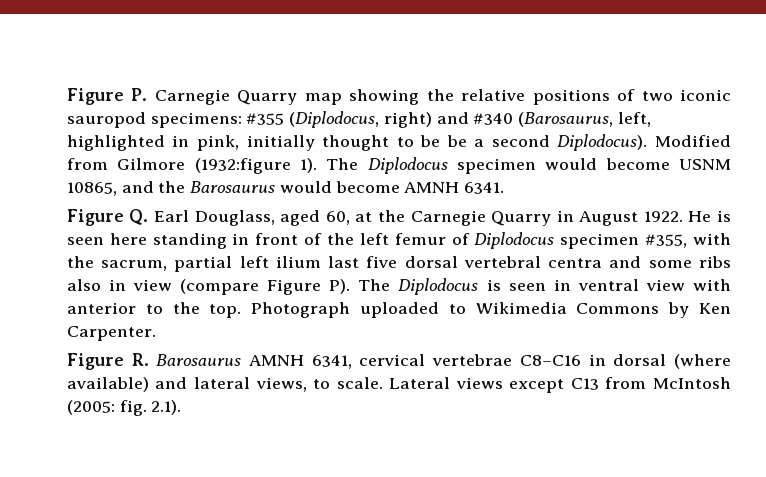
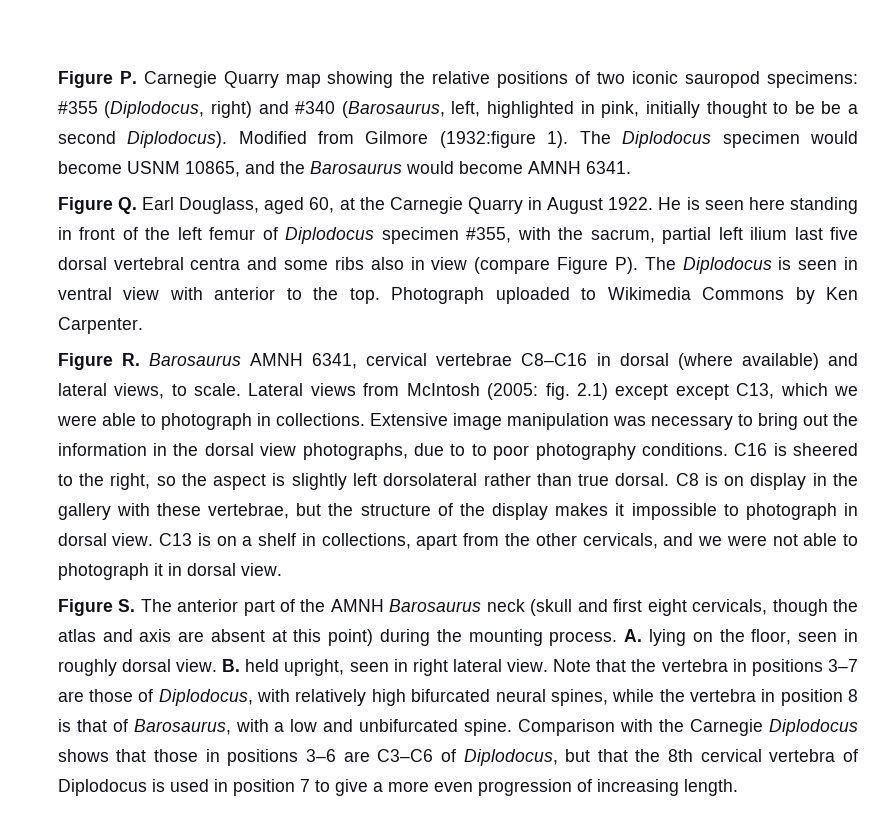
[509,378,599,393] except C13 -> (356, 389) none
[151,400,182,415] 2.1). -> [576,383,859,400] [56,413,858,430] [57,443,859,460] [57,473,859,490] [57,503,859,520] [57,533,858,550] [57,563,282,580] [57,599,858,616] [57,629,859,646] [57,659,859,676] [57,689,858,706] [57,719,859,736] [57,749,858,766] [57,779,738,796] 2.1) except except C13, which we were able to photograph in collections. Extensive image manipulation was necessary to bring out the information in the dorsal view photographs, due to to poor photography conditions. C16 is sheered to the right, so the aspect is slightly left dorsolateral rather than true dorsal. C8 is on display in the gallery with these vertebrae, but the structure of the display makes it impossible to photograph in dorsal view. C13 is on a shelf in collections, apart from the other cervicals, and we were not able to photograph it in dorsal view. // Figure S. The anterior part of the AMNH Barosaurus neck (skull and first eight cervicals, though the atlas and axis are absent at this point) during the mounting process. A. lying on the floor, seen in roughly dorsal view. B. held upright, seen in right lateral view. Note that the vertebra in positions 3–7 are those of Diplodocus, with relatively high bifurcated neural spines, while the vertebra in position 8 is that of Barosaurus, with a low and unbifurcated spine. Comparison with the Carnegie Diplodocus shows that those in positions 3–6 are C3–C6 of Diplodocus, but that the 8th cervical vertebra of Diplodocus is used in position 7 to give a more even progression of increasing length.

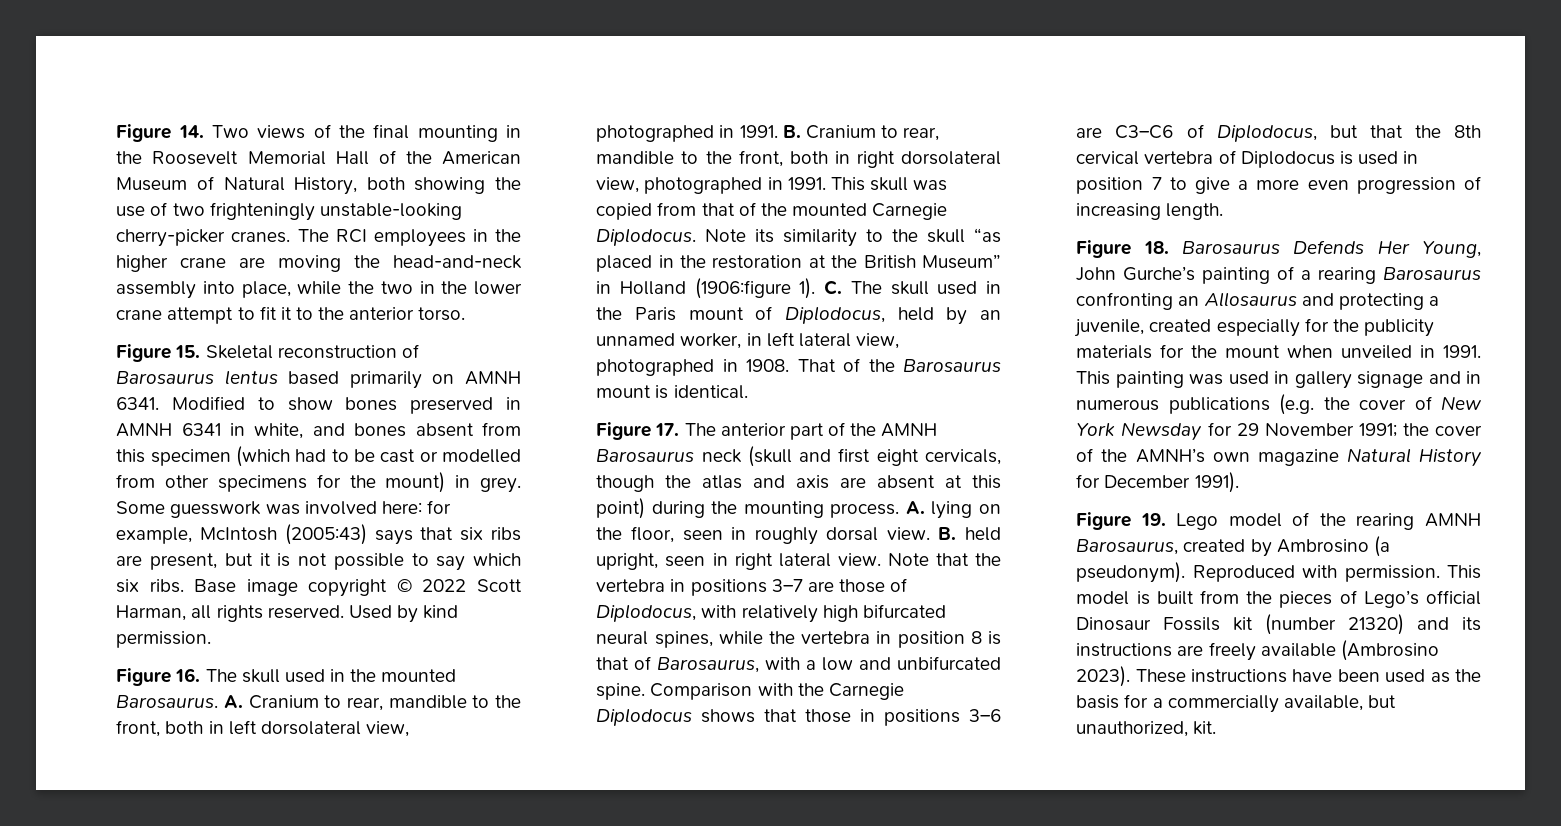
[57,71,859,88] [57,101,858,118] [57,131,859,148] [57,161,631,177] [57,197,859,214] [57,227,859,244] [57,257,858,274] [57,287,859,304] [57,317,143,334] [57,353,859,370] [57,383,859,400] [56,413,858,430] [57,443,859,460] [57,473,859,490] [57,503,859,520] [57,533,858,550] [57,563,282,580] [57,599,136,616] Figure P. Carnegie Quarry map showing the relative positions of two iconic sauropod specimens: #355 (Diplodocus, right) and #340 (Barosaurus, left, highlighted in pink, initially thought to be be a second Diplodocus). Modified from Gilmore (1932:figure 1). The Diplodocus specimen would become USNM 10865, and the Barosaurus would become AMNH 6341. // Figure Q. Earl Douglass, aged 60, at the Carnegie Quarry in August 1922. He is seen here standing in front of the left femur of Diplodocus specimen #355, with the sacrum, partial left ilium last five dorsal vertebral centra and some ribs also in view (compare Figure P). The Diplodocus is seen in ventral view with anterior to the top. Photograph uploaded to Wikimedia Commons by Ken Carpenter. // Figure R. Barosaurus AMNH 6341, cervical vertebrae C8–C16 in dorsal (where available) and lateral views, to scale. Lateral views from McIntosh (2005: fig. 2.1) except except C13, which we were able to photograph in collections. Extensive image manipulation was necessary to bring out the information in the dorsal view photographs, due to to poor photography conditions. C16 is sheered to the right, so the aspect is slightly left dorsolateral rather than true dorsal. C8 is on display in the gallery with these vertebrae, but the structure of the display makes it impossible to photograph in dorsal view. C13 is on a shelf in collections, apart from the other cervicals, and we were not able to photograph it in dorsal view. // Figure S. -> [116,124,521,142] [116,150,522,165] [116,176,522,195] [116,202,462,221] [116,229,522,247] [116,255,522,272] [116,281,523,299] [116,306,466,324] [116,344,419,362] [116,370,522,389] [116,396,521,414] [116,422,521,439] [116,446,522,467] [116,472,521,493] [116,500,451,518] [116,524,521,545] [116,553,521,571] [116,579,522,597] [116,605,459,623] [116,631,212,648] [116,668,457,686] [116,695,521,711] [116,720,409,737] [596,125,940,142] [596,150,1001,168] [596,177,948,194] [596,202,948,220] [596,228,1002,247] [596,254,1001,272] [596,278,1002,299] [596,306,1001,325] [596,332,899,349] [596,358,1001,376] [596,385,748,399] [596,422,680,440] Figure 14. Two views of the final mounting in the Roosevelt Memorial Hall of the American Museum of Natural History, both showing the use of two frighteningly unstable-looking cherry-picker cranes. The RCI employees in the higher crane are moving the head-and-neck assembly into place, while the two in the lower crane attempt to fit it to the anterior torso. // Figure 15. Skeletal reconstruction of Barosaurus lentus based primarily on AMNH 6341. Modified to show bones preserved in AMNH 6341 in white, and bones absent from this specimen (which had to be cast or modelled from other specimens for the mount) in grey. Some guesswork was involved here: for example, McIntosh (2005:43) says that six ribs are present, but it is not possible to say which six ribs. Base image copyright © 2022 Scott Harman, all rights reserved. Used by kind permission. // Figure 16. The skull used in the mounted Barosaurus. A. Cranium to rear, mandible to the front, both in left dorsolateral view, photographed in 1991. B. Cranium to rear, mandible to the front, both in right dorsolateral view, photographed in 1991. This skull was copied from that of the mounted Carnegie Diplodocus. Note its similarity to the skull “as placed in the restoration at the British Museum” in Holland (1906:figure 1). C. The skull used in the Paris mount of Diplodocus, held by an unnamed worker, in left lateral view, photographed in 1908. That of the Barosaurus mount is identical. // Figure 17.
(738, 787) none -> [1076,240,1481,258] [1076,266,1481,284] [1076,292,1439,310] [1074,318,1434,337] [1076,344,1481,359] [1076,371,1481,389] [1076,394,1482,415] [1076,422,1482,441] [1076,448,1482,467] [1076,472,1239,493] [1076,512,1481,530] [1076,536,1390,557] [1076,562,1481,583] [1076,590,1481,608] [1076,614,1481,635] [1076,640,1439,661] [1076,666,1481,687] [1076,694,1396,713] [1076,721,1217,737] // Figure 18. Barosaurus Defends Her Young, John Gurche’s painting of a rearing Barosaurus confronting an Allosaurus and protecting a juvenile, created especially for the publicity materials for the mount when unveiled in 1991. This painting was used in gallery signage and in numerous publications (e.g. the cover of New York Newsday for 29 November 1991; the cover of the AMNH’s own magazine Natural History for December 1991). // Figure 19. Lego model of the rearing AMNH Barosaurus, created by Ambrosino (a pseudonym). Reproduced with permission. This model is built from the pieces of Lego’s official Dinosaur Fossils kit (number 21320) and its instructions are freely available (Ambrosino 2023). These instructions have been used as the basis for a commercially available, but unauthorized, kit.

